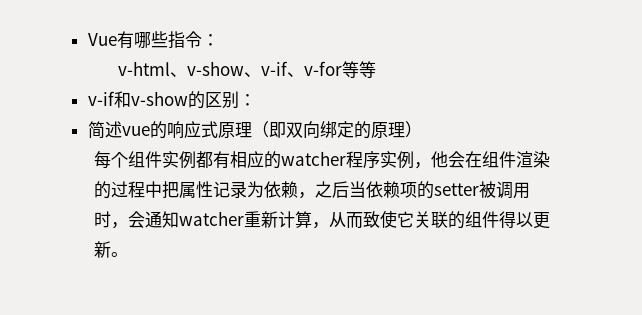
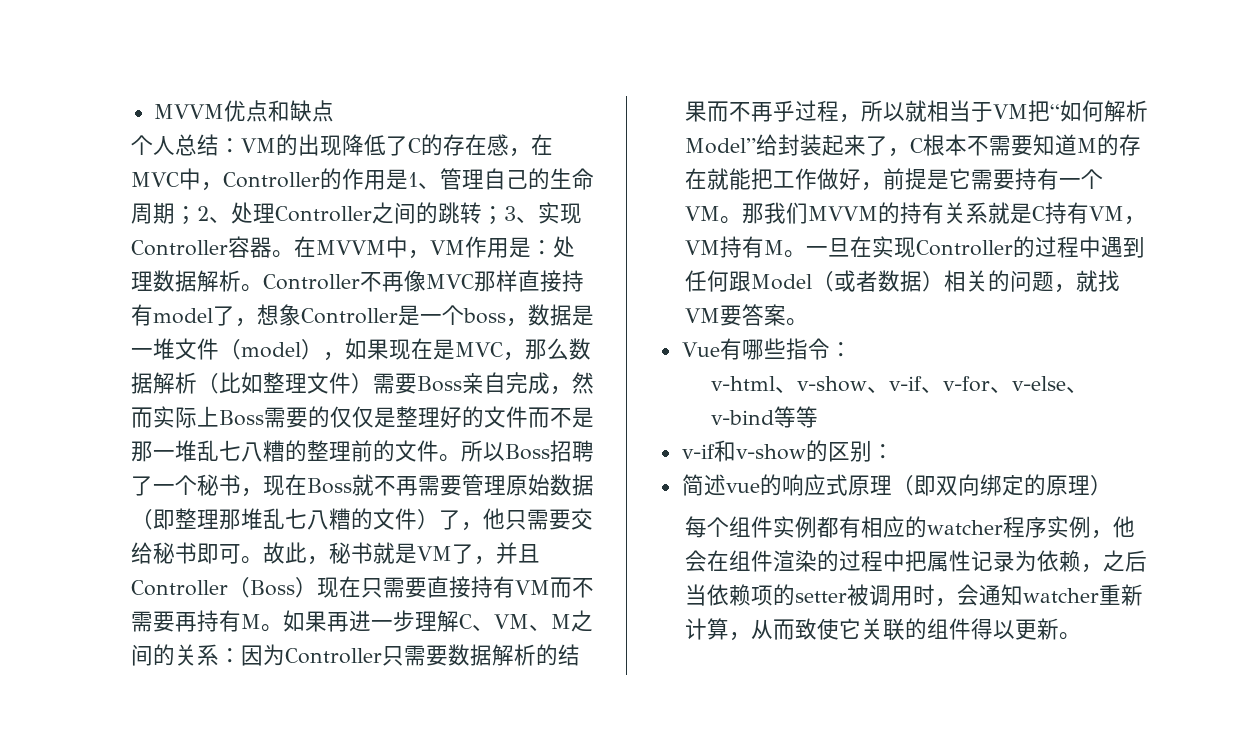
(87, 39) none -> [154,100,335,122] [130,134,553,157] [130,168,594,191] [130,202,582,225] [130,236,575,259] [130,270,584,292] [130,304,594,327] [130,338,591,361] [130,372,594,395] [130,406,594,428] [130,440,594,462] [130,474,594,497] [130,508,593,531] [130,542,540,565] [130,576,594,598] [130,610,593,632] [130,644,580,666] [684,100,1148,123] [684,134,1141,157] [684,168,1103,191] [684,202,1146,225] [684,236,1145,258] [684,270,1120,293] [684,304,808,326] MVVM优点和缺点 // 个人总结：VM的出现降低了C的存在感，在MVC中，Controller的作用是1、管理自己的生命周期；2、处理Controller之间的跳转；3、实现Controller容器。在MVVM中，VM作用是：处理数据解析。Controller不再像MVC那样直接持有model了，想象Controller是一个boss，数据是一堆文件（model），如果现在是MVC，那么数据解析（比如整理文件）需要Boss亲自完成，然而实际上Boss需要的仅仅是整理好的文件而不是那一堆乱七八糟的整理前的文件。所以Boss招聘了一个秘书，现在Boss就不再需要管理原始数据（即整理那堆乱七八糟的文件）了，他只需要交给秘书即可。故此，秘书就是VM了，并且Controller（Boss）现在只需要直接持有VM而不需要再持有M。如果再进一步理解C、VM、M之间的关系：因为Controller只需要数据解析的结果而不再乎过程，所以就相当于VM把“如何解析Model”给封装起来了，C根本不需要知道M的存在就能把工作做好，前提是它需要持有一个VM。那我们MVVM的持有关系就是C持有VM，VM持有M。一旦在实现Controller的过程中遇到任何跟Model（或者数据）相关的问题，就找VM要答案。 //
(343, 68) none -> [990,376,1089,393] [711,410,775,425] 、v-else、v-bind

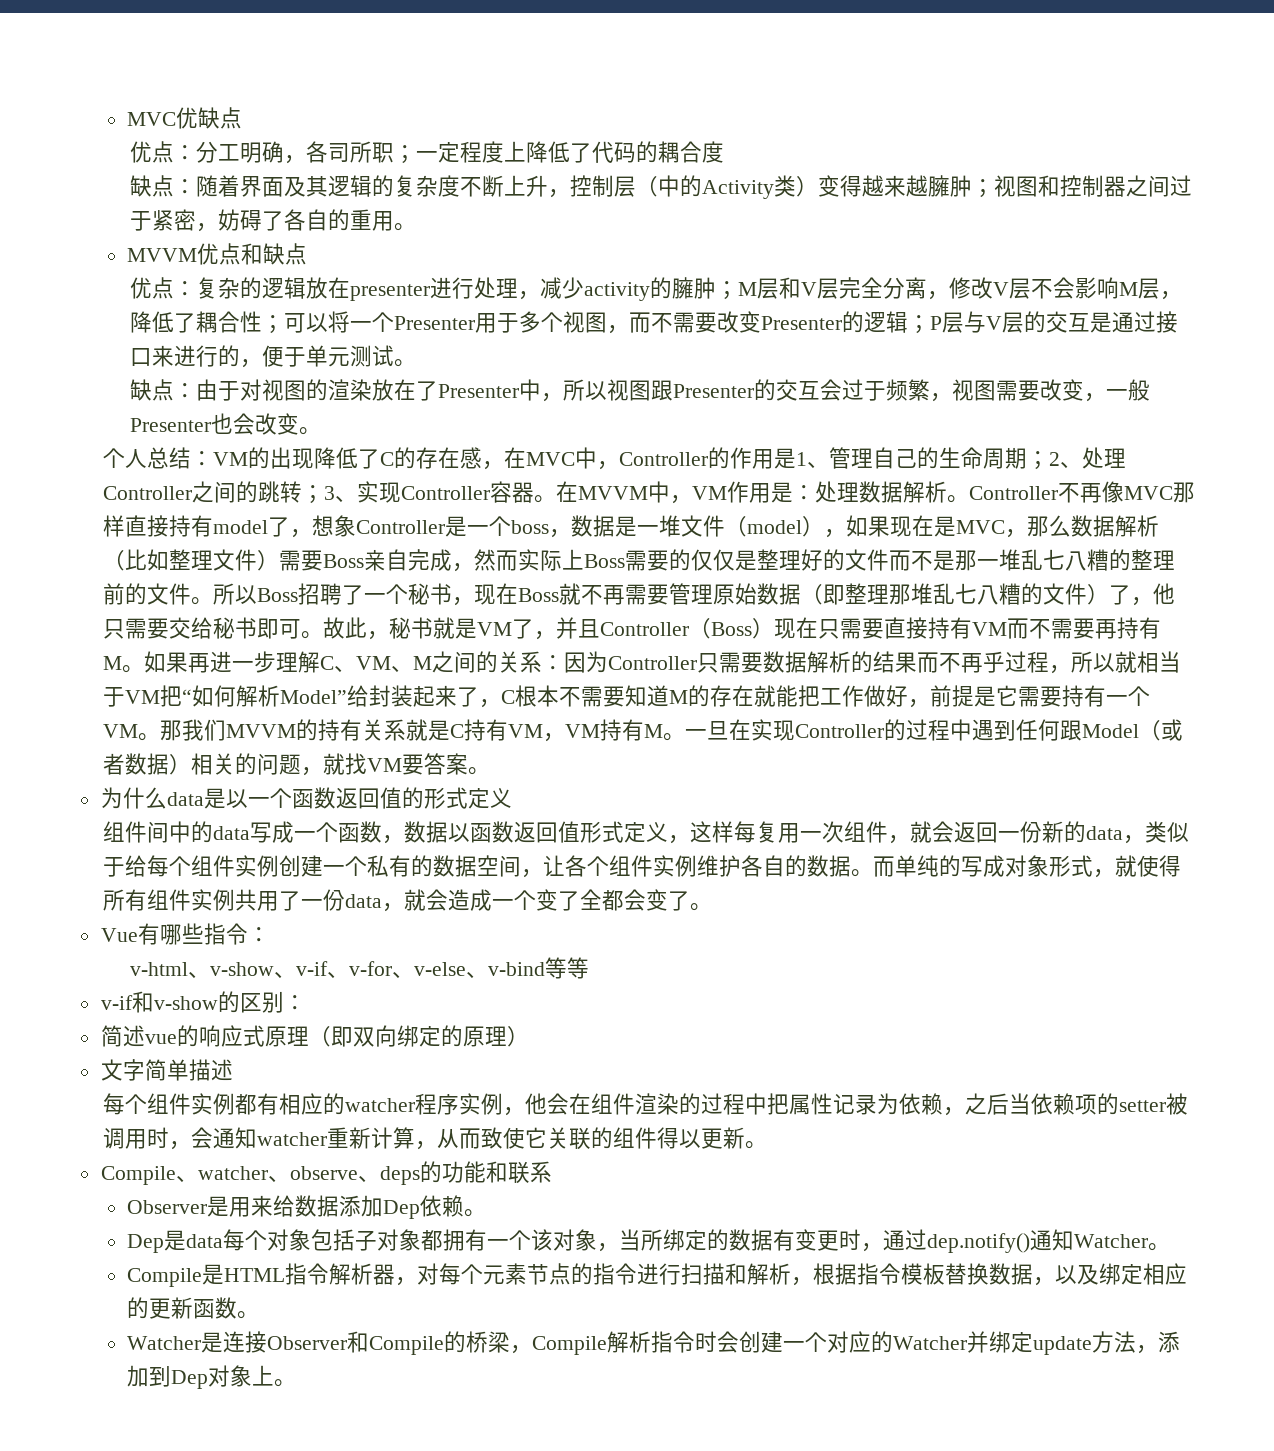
[154,100,335,122] MVVM优点和缺点 -> [127,107,243,129] [129,141,724,164] [129,175,1192,199] [129,209,416,232] [127,243,308,265] [129,277,1182,301] [129,311,1178,334] [129,345,416,368] [129,379,1150,402] [129,413,321,435] MVC优缺点 // 优点：分工明确，各司所职；一定程度上降低了代码的耦合度 // 缺点：随着界面及其逻辑的复杂度不断上升，控制层（中的Activity类）变得越来越臃肿；视图和控制器之间过于紧密，妨碍了各自的重用。 // MVVM优点和缺点 // 优点：复杂的逻辑放在presenter进行处理，减少activity的臃肿；M层和V层完全分离，修改V层不会影响M层，降低了耦合性；可以将一个Presenter用于多个视图，而不需要改变Presenter的逻辑；P层与V层的交互是通过接口来进行的，便于单元测试。 // 缺点：由于对视图的渲染放在了Presenter中，所以视图跟Presenter的交互会过于频繁，视图需要改变，一般Presenter也会改变。
(808, 322) none -> [100,787,512,809] [103,821,1190,844] [103,855,1182,878] [103,889,713,912] // 为什么data是以一个函数返回值的形式定义 // 组件间中的data写成一个函数，数据以函数返回值形式定义，这样每复用一次组件，就会返回一份新的data，类似于给每个组件实例创建一个私有的数据空间，让各个组件实例维护各自的数据。而单纯的写成对象形式，就使得所有组件实例共用了一份data，就会造成一个变了全都会变了。
(1112, 485) none -> [100,1059,233,1081] // 文字简单描述
(1081, 636) none -> [100,1161,552,1185] [127,1195,487,1219] [127,1229,1171,1253] [127,1263,1188,1287] [127,1297,260,1319] [127,1331,1181,1355] [127,1365,297,1389] // Compile、watcher、observe、deps的功能和联系 // Observer是用来给数据添加Dep依赖。 // Dep是data每个对象包括子对象都拥有一个该对象，当所绑定的数据有变更时，通过dep.notify()通知Watcher。 // Compile是HTML指令解析器，对每个元素节点的指令进行扫描和解析，根据指令模板替换数据，以及绑定相应的更新函数。 // Watcher是连接Observer和Compile的桥梁，Compile解析指令时会创建一个对应的Watcher并绑定update方法，添加到Dep对象上。

